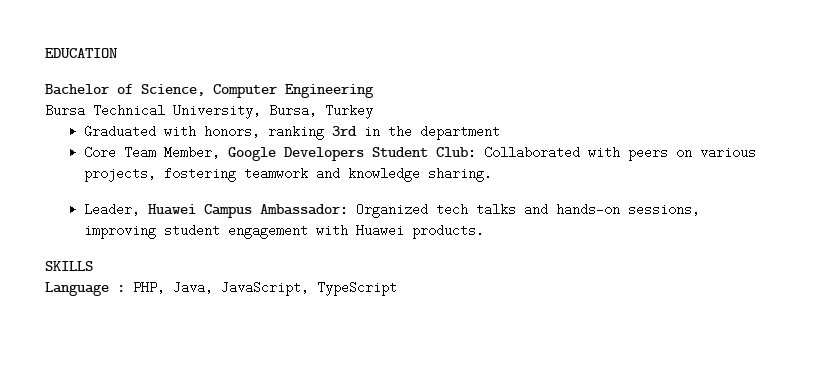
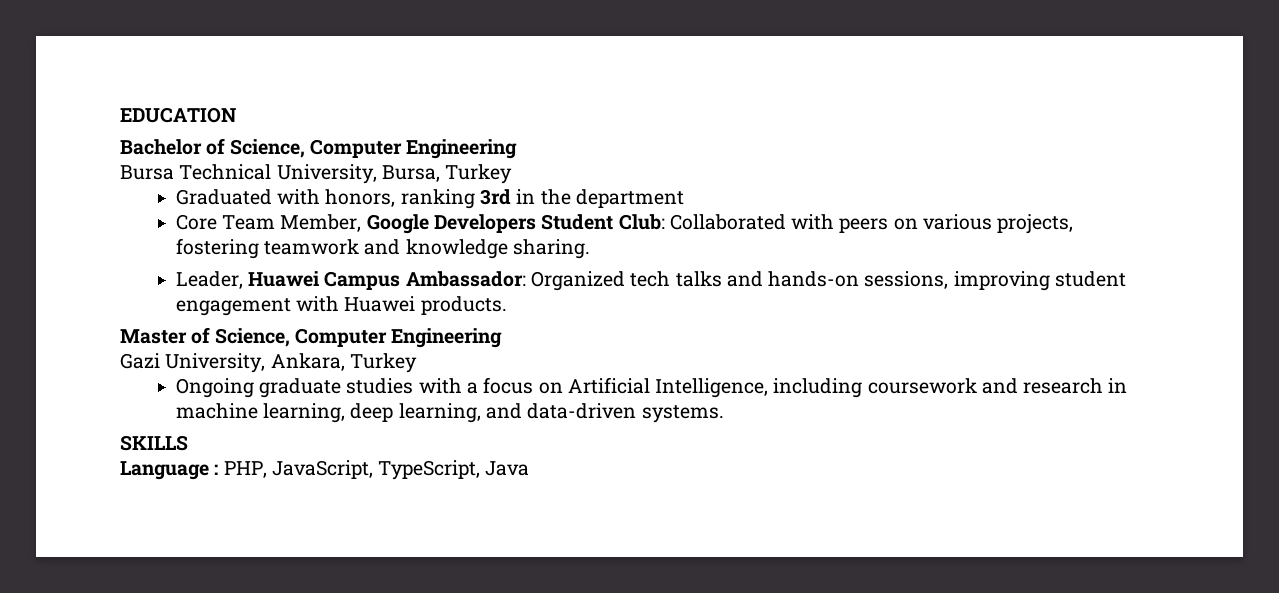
(484, 231) none -> [120,327,503,348] [120,353,417,373] [175,377,1128,398] [175,403,724,423] // Master of Science, Computer Engineering // Gazi University, Ankara, Turkey // Ongoing graduate studies with a focus on Artificial Intelligence, including coursework and research in machine learning, deep learning, and data-driven systems.
[173,281,397,296] Java, JavaScript, TypeScript -> [271,460,530,480] JavaScript, TypeScript, Java

